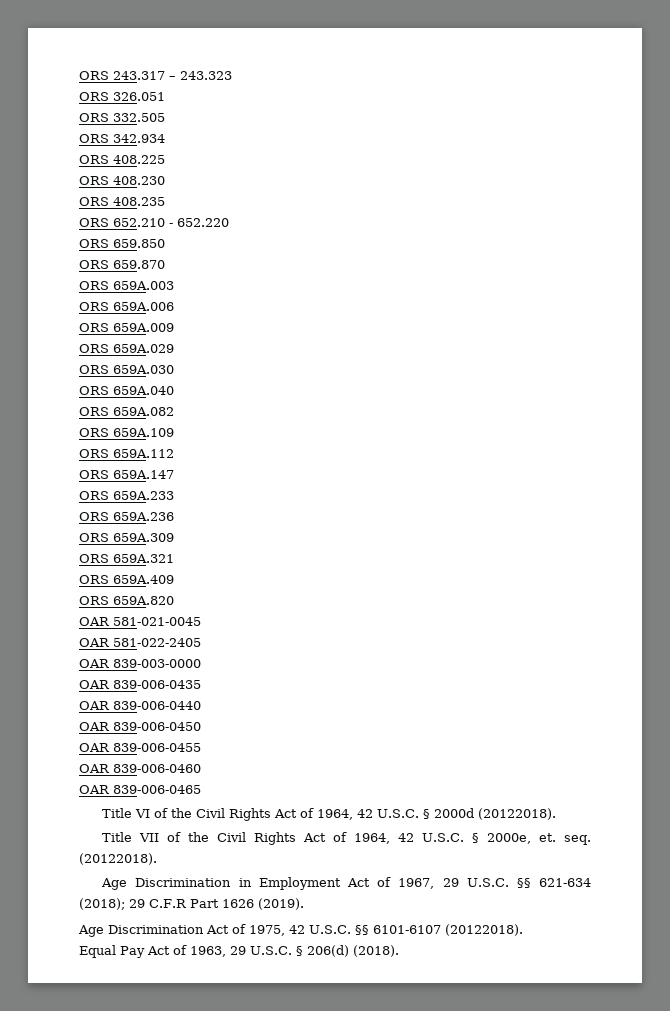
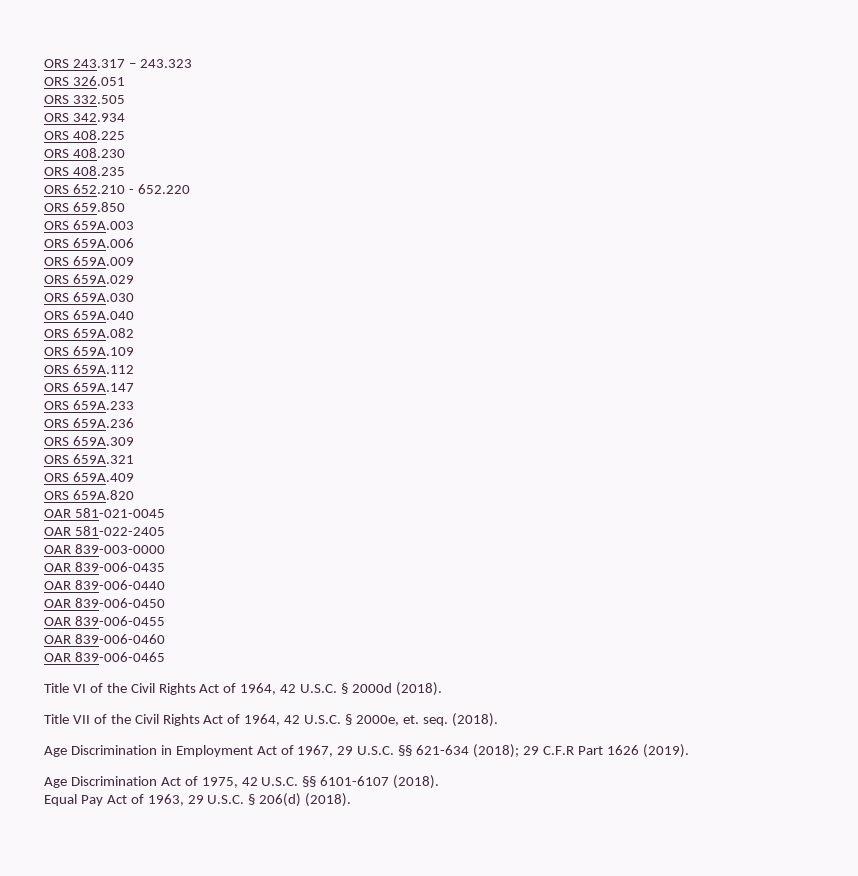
[79,260,165,269] // ORS 659.870 -> (125, 207) none
[478,808,557,820] (20122018). -> [395,682,442,696] (2018).
[79,853,157,865] (20122018). -> [451,713,498,727] (2018).
[444,924,523,936] (20122018). -> [393,775,440,789] (2018).

